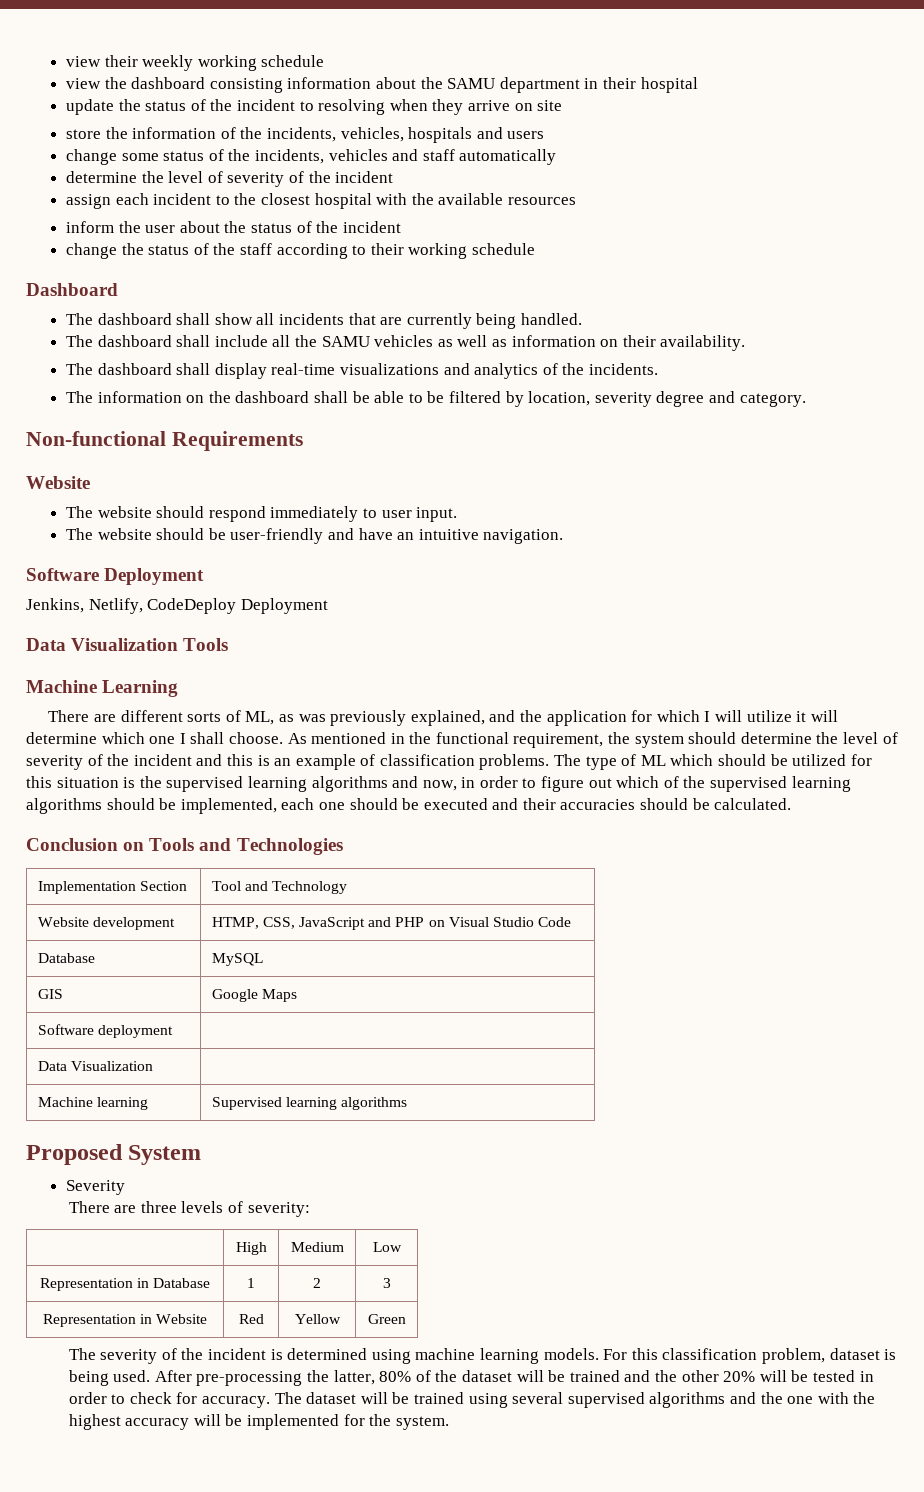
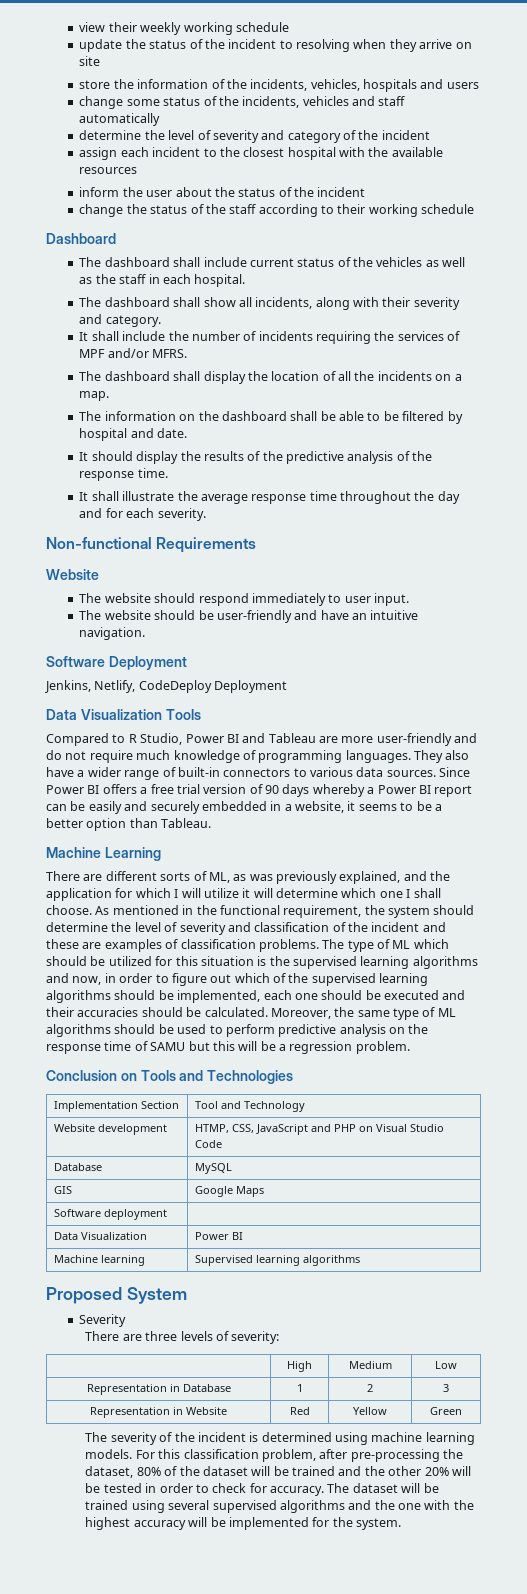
[66,77,698,93] // view the dashboard consisting information about the SAMU department in their hospital -> (289, 27) none
(285, 179) none -> [261,130,341,143] and category
[214,313,582,329] [66,335,746,351] [66,363,658,379] show all incidents that are currently being handled. // The dashboard shall include all the SAMU vehicles as well as information on their availability. // The dashboard shall display real-time visualizations and analytics of the incidents. -> [203,257,466,267] [79,274,246,287] [79,297,460,310] [79,314,161,327] [79,331,461,344] [79,348,188,358] [79,371,462,384] [79,391,110,401] include current status of the vehicles as well as the staff in each hospital. // The dashboard shall show all incidents, along with their severity and category. // It shall include the number of incidents requiring the services of MPF and/or MFRS. // The dashboard shall display the location of all the incidents on a map.
[528,391,806,407] location, severity degree and category. -> [79,428,188,441] [79,451,433,464] [79,468,168,481] [79,491,460,504] [79,508,206,521] hospital and date. // It should display the results of the predictive analysis of the response time. // It shall illustrate the average response time throughout the day and for each severity.
(229, 644) none -> [46,733,478,746] [46,750,470,763] [46,767,471,780] [46,784,473,797] [46,801,442,814] [46,818,212,831] // Compared to R Studio, Power BI and Tableau are more user-friendly and do not require much knowledge of programming languages. They also have a wider range of built-in connectors to various data sources. Since Power BI offers a free trial version of 90 days whereby a Power BI report can be easily and securely embedded in a website, it seems to be a better option than Tableau.
(83, 762) none -> [227,922,330,932] and classification
[226,754,356,770] this is an example -> [46,939,162,952] these are examples
(792, 804) none -> [270,1007,456,1020] [46,1024,429,1037] [46,1041,410,1054] Moreover, the same type of ML algorithms should be used to perform predictive analysis on the response time of SAMU but this will be a regression problem.
(153, 1066) none -> [195,1232,244,1240] Power BI
[829,1348,897,1360] [68,1370,192,1386] dataset is being used. After -> [319,1449,348,1459] after
[333,1370,375,1385] latter, -> [85,1466,134,1478] dataset,

